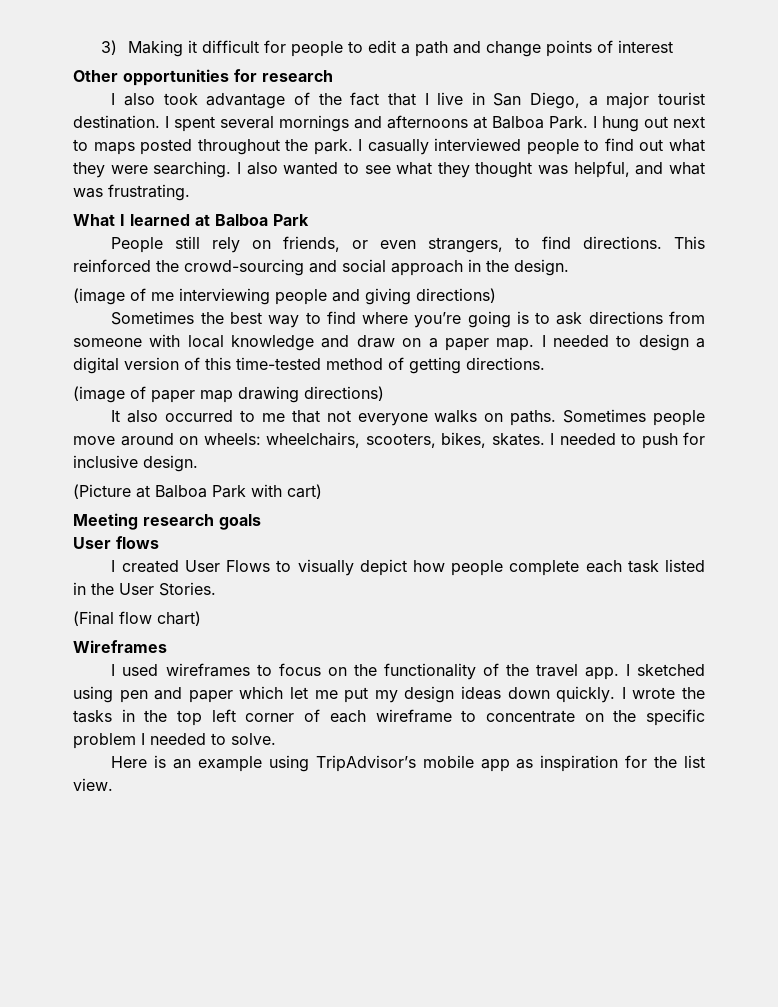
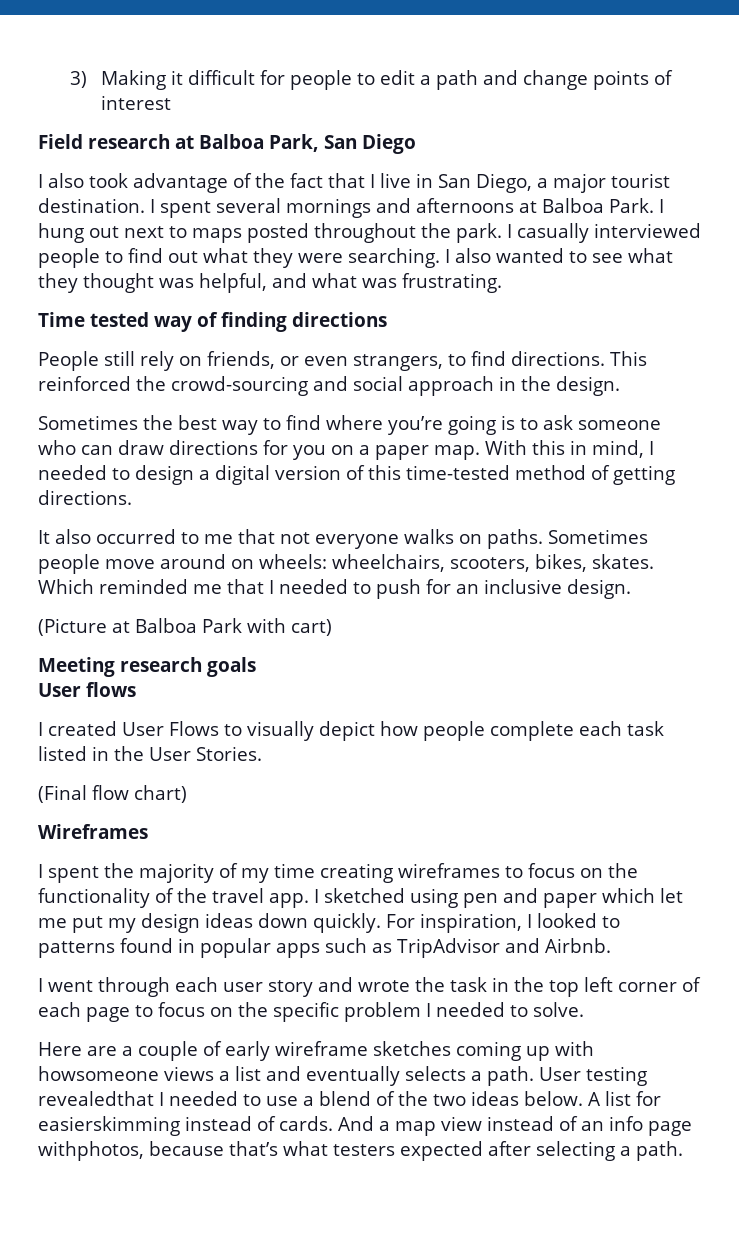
[73,69,333,86] Other opportunities for research -> [38,134,416,154] Field research at Balboa Park, San Diego
[73,214,309,226] What I learned at Balboa Park -> [38,312,387,332] Time tested way of finding directions
[73,288,496,305] // (image of me interviewing people and giving directions) -> (620, 386) none
[588,311,705,324] [73,334,535,351] directions from someone with local knowledge and draw on a paper map. -> [578,420,661,430] [38,440,644,460] someone who can draw directions for you on a paper map. With this in mind,
[73,386,384,403] // (image of paper map drawing directions) -> (132, 497) none
(545, 439) none -> [38,579,264,594] Which reminded me that
(705, 438) none -> [456,584,479,594] an
[122,664,159,676] used -> [48,863,393,883] spent the majority of my time creating
[621,687,626,699] I -> [385,913,620,933] [38,938,611,958] [38,977,353,997] For inspiration, I looked to patterns found in popular apps such as TripAdvisor and Airbnb. // I went through each user story and
[73,710,112,723] tasks -> [450,977,487,992] task
[375,709,575,723] wireframe to concentrate -> [86,1002,205,1022] page to focus
[154,755,706,772] [73,778,113,791] is an example using TripAdvisor’s mobile app as inspiration for the list view. -> [87,1041,594,1061] [38,1066,647,1086] [38,1091,661,1106] [38,1116,692,1136] [38,1141,683,1161] are a couple of early wireframe sketches coming up with howsomeone views a list and eventually selects a path. User testing revealedthat I needed to use a blend of the two ideas below. A list for easierskimming instead of cards. And a map view instead of an info page withphotos, because that’s what testers expected after selecting a path.

